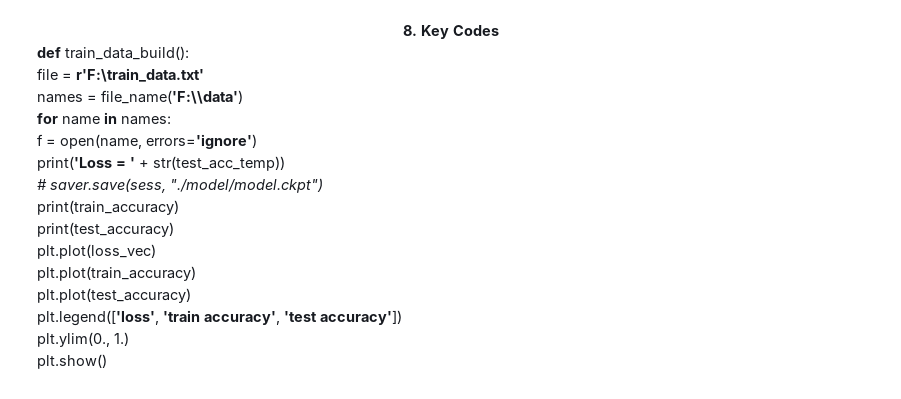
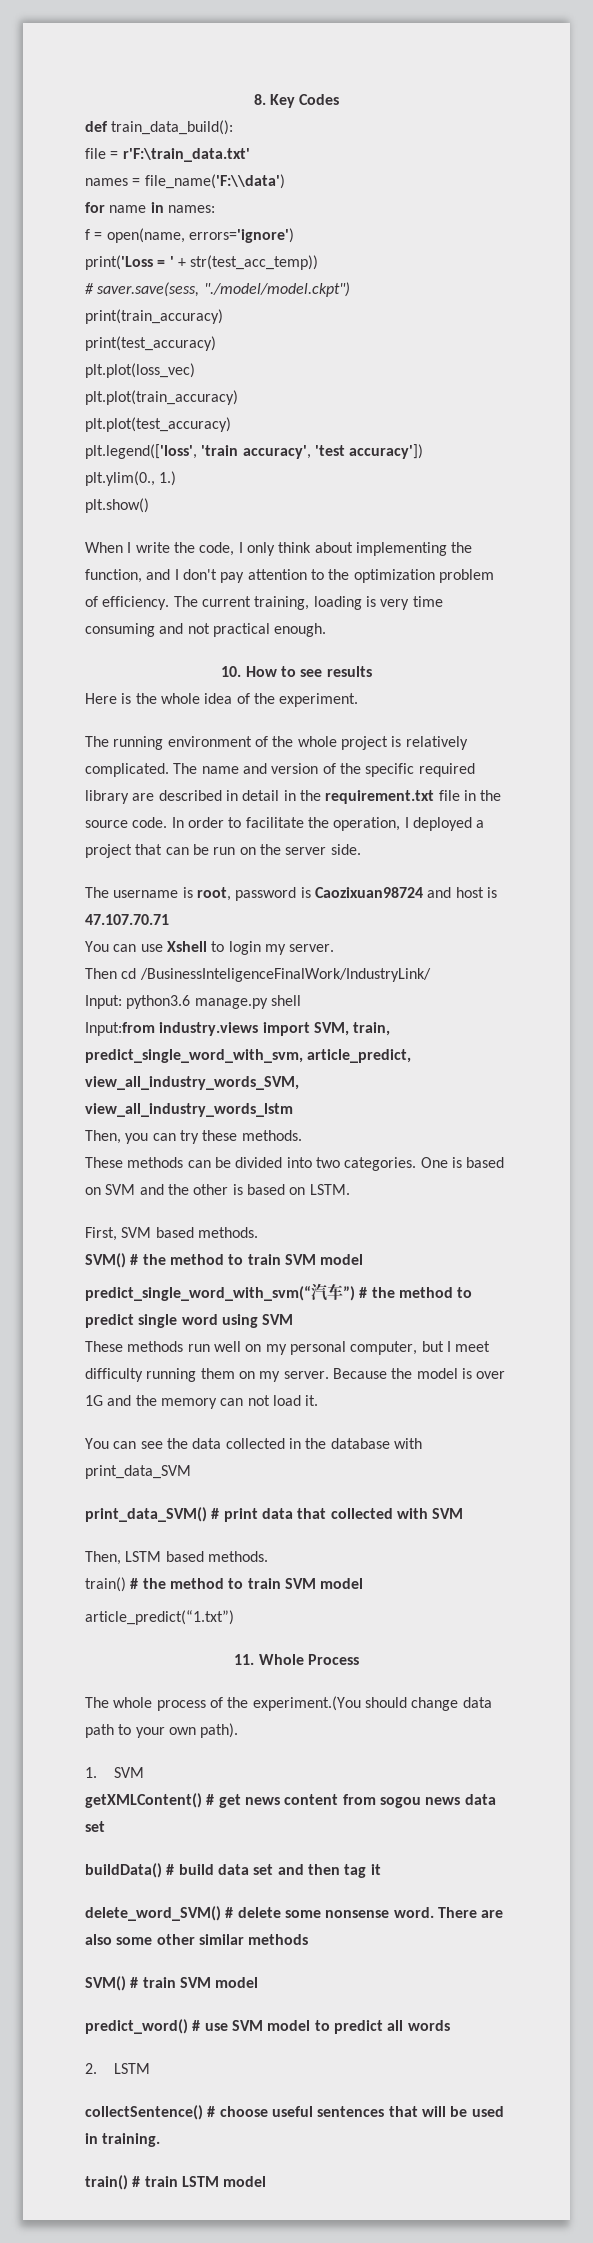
(107, 361) none -> [85,542,473,556] [85,569,494,583] [85,596,443,610] [85,623,327,637] [221,666,372,677] [85,693,359,707] [85,736,468,750] [85,763,475,777] [85,790,502,804] [85,817,485,831] [85,844,361,858] [85,887,497,901] [85,914,169,925] [85,941,335,955] [85,968,431,982] [85,995,301,1009] [85,1022,391,1036] [85,1049,412,1063] [85,1076,299,1090] [85,1103,293,1117] [85,1130,302,1144] [85,1157,505,1171] [85,1184,350,1195] [85,1227,258,1241] [85,1253,364,1268] [85,1283,473,1301] [85,1314,294,1328] [85,1341,491,1355] [85,1368,506,1382] [85,1395,319,1409] [85,1438,422,1449] [85,1465,191,1479] [85,1507,464,1522] [85,1551,268,1565] [85,1577,364,1592] [85,1610,234,1625] [234,1654,359,1665] [85,1696,492,1711] [85,1723,239,1738] [85,1767,145,1778] [85,1793,496,1808] [85,1821,105,1832] [85,1863,381,1878] [85,1906,504,1921] [85,1934,309,1945] [85,1976,259,1991] [85,2019,450,2034] [85,2063,151,2074] [85,2105,504,2120] [85,2133,161,2147] [85,2175,267,2190] // When I write the code, I only think about implementing the function, and I don't pay attention to the optimization problem of efficiency. The current training, loading is very time consuming and not practical enough. // 10. How to see results // Here is the whole idea of the experiment. // The running environment of the whole project is relatively complicated. The name and version of the specific required library are described in detail in the requirement.txt file in the source code. In order to facilitate the operation, I deployed a project that can be run on the server side. // The username is root, password is Caozixuan98724 and host is 47.107.70.71 // You can use Xshell to login my server. // Then cd /BusinessInteligenceFinalWork/IndustryLink/ // Input: python3.6 manage.py shell // Input:from industry.views import SVM, train, predict_single_word_with_svm, article_predict, view_all_industry_words_SVM, view_all_industry_words_lstm // Then, you can try these methods. // These methods can be divided into two categories. One is based on SVM and the other is based on LSTM. // First, SVM based methods. // SVM() # the method to train SVM model // predict_single_word_with_svm(“汽车”) # the method to predict single word using SVM // These methods run well on my personal computer, but I meet difficulty running them on my server. Because the model is over 1G and the memory can not load it. // You can see the data collected in the database with print_data_SVM // print_data_SVM() # print data that collected with SVM // Then, LSTM based methods. // train() # the method to train SVM model // article_predict(“1.txt”) // 11. Whole Process // The whole process of the experiment.(You should change data path to your own path). // 1. SVM // getXMLContent() # get news content from sogou news data set // buildData() # build data set and then tag it // delete_word_SVM() # delete some nonsense word. There are also some other similar methods // SVM() # train SVM model // predict_word() # use SVM model to predict all words // 2. LSTM // collectSentence() # choose useful sentences that will be used in training. // train() # train LSTM model

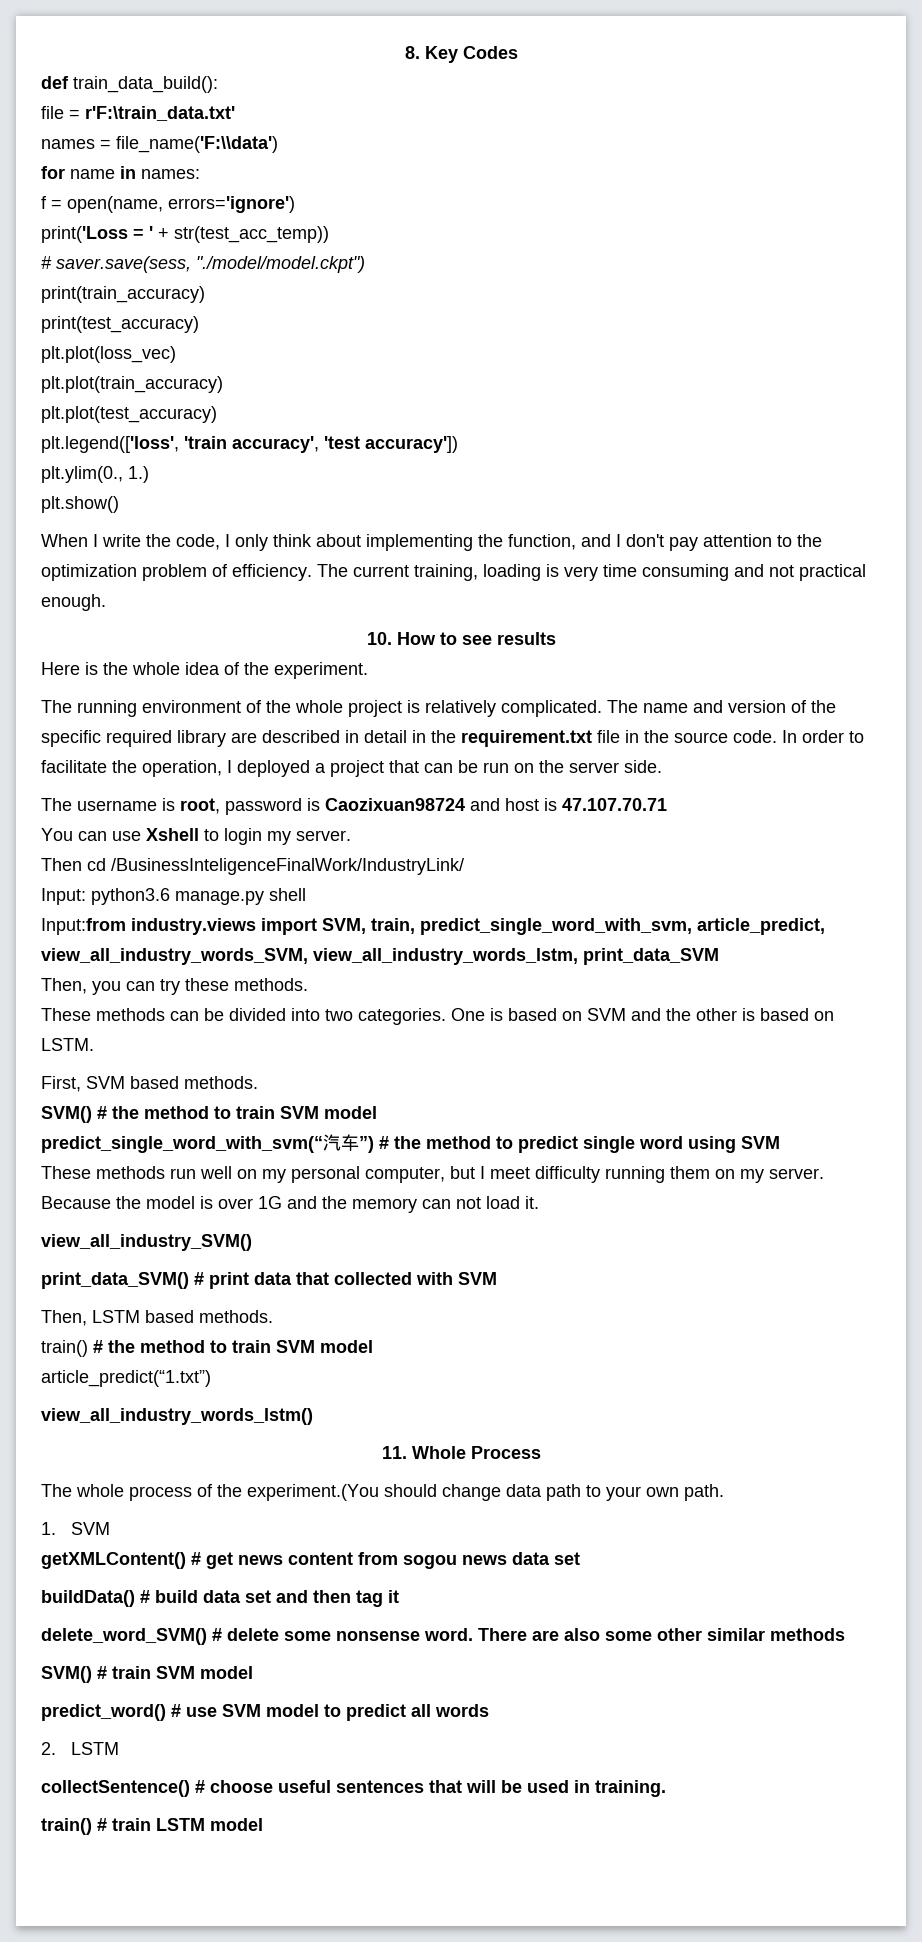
[85,1103,293,1117] view_all_industry_words_lstm -> [313,948,719,965] view_all_industry_words_lstm, print_data_SVM
[85,1438,422,1449] [85,1465,191,1479] You can see the data collected in the database with print_data_SVM -> [41,1234,252,1251] view_all_industry_SVM()
(234, 1617) none -> [41,1408,313,1425] // view_all_industry_words_lstm()
[200,1723,239,1738] path). -> [684,1484,724,1501] path.

